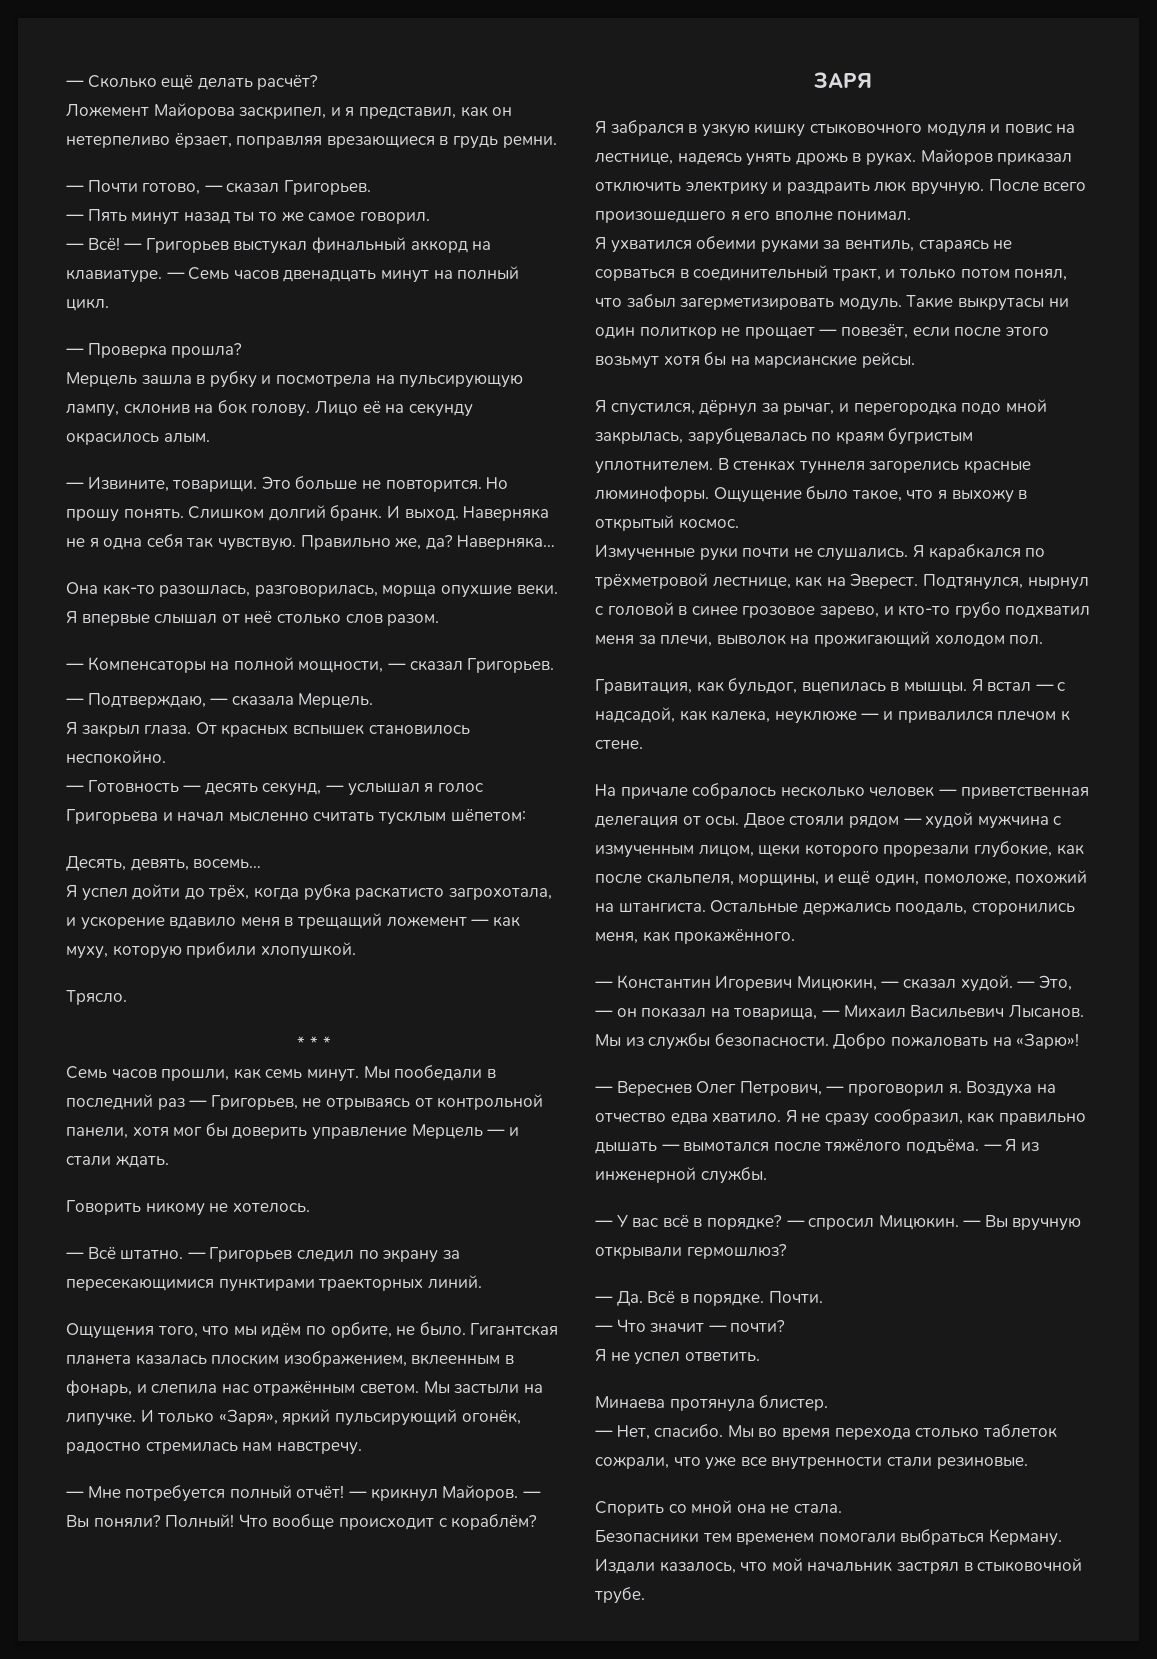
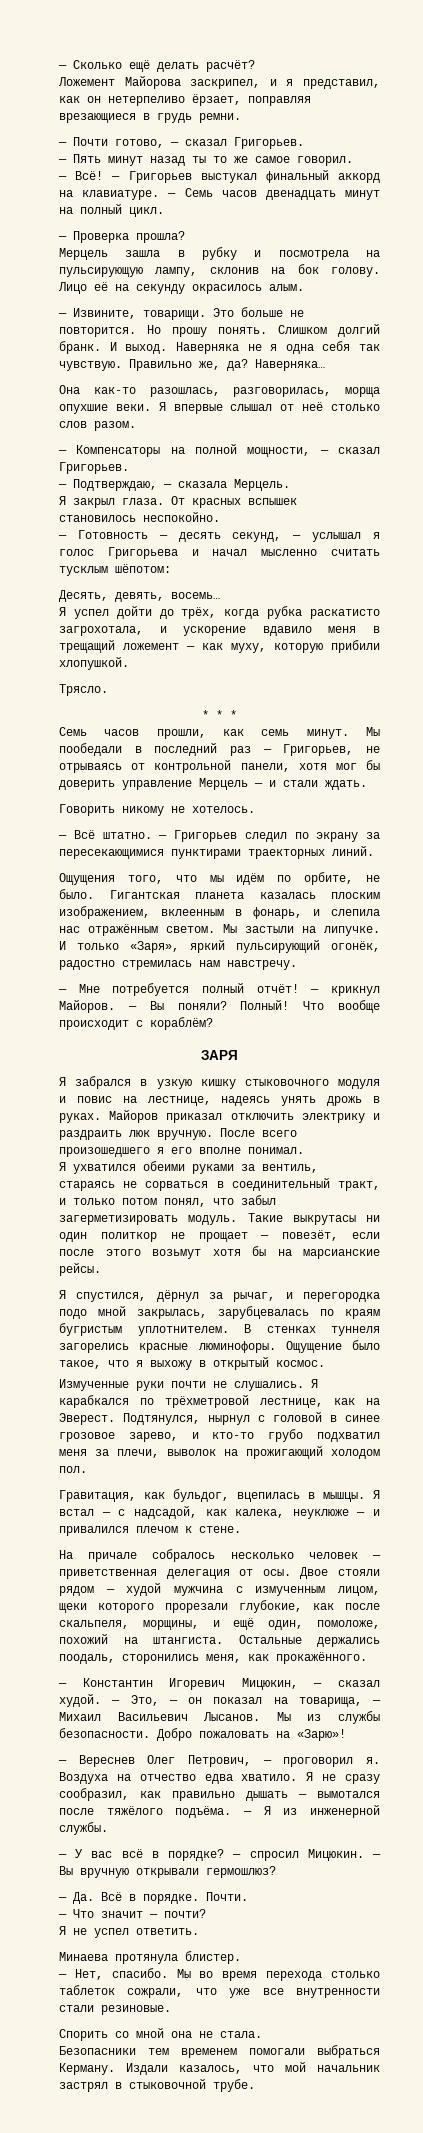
[450,809,526,821] шёпетом: -> [115,564,171,573] шёпотом:

